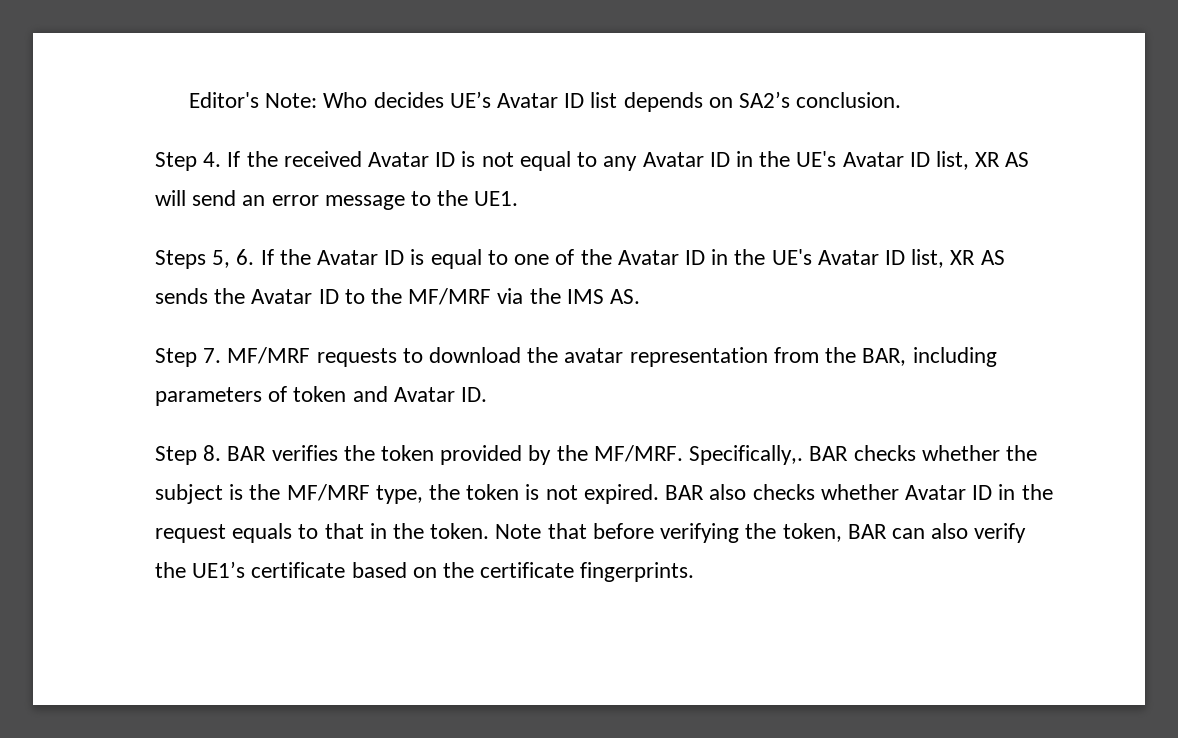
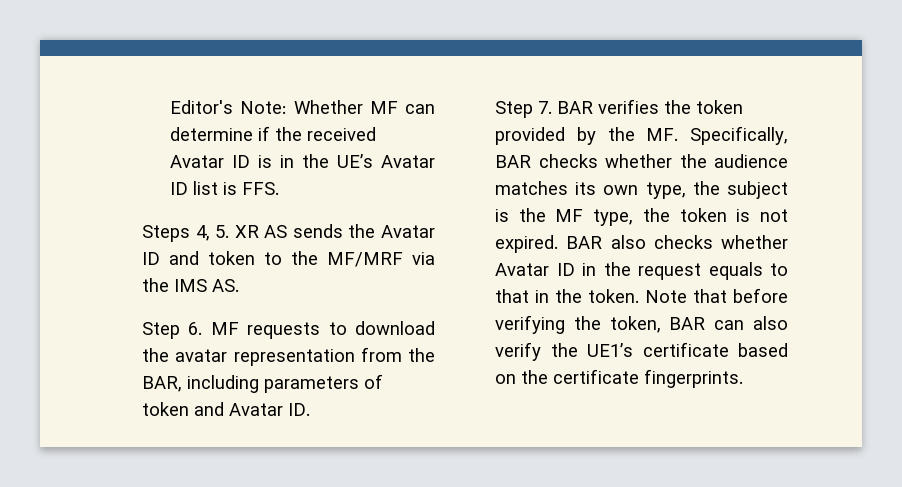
[323,91,902,112] [155,151,241,171] Who decides UE’s Avatar ID list depends on SA2’s conclusion. // Step 4. If -> [293,100,435,114] [170,126,271,141] Whether MF can determine if
[481,151,1030,171] [155,190,519,210] [155,249,945,269] not equal to any Avatar ID in the UE's Avatar ID list, XR AS will send an error message to the UE1. // Steps 5, 6. If the Avatar ID is equal to one of the Avatar ID in the UE's Avatar ID list, -> [280,154,435,168] [170,181,280,195] [142,225,230,242] in the UE’s Avatar ID list is FFS. // Steps 4, 5.
(339, 296) none -> [169,251,256,265] and token
[203,347,311,364] 7. MF/MRF -> [188,322,239,335] 6. MF
[203,445,222,461] 8. -> [538,101,553,114] 7.
[593,445,804,465] MF/MRF. Specifically,. -> [646,126,788,145] MF. Specifically,
(1037, 453) none -> [714,154,788,168] [495,181,720,199] audience matches its own type, the
[286,484,370,501] MF/MRF -> [555,209,584,222] MF

